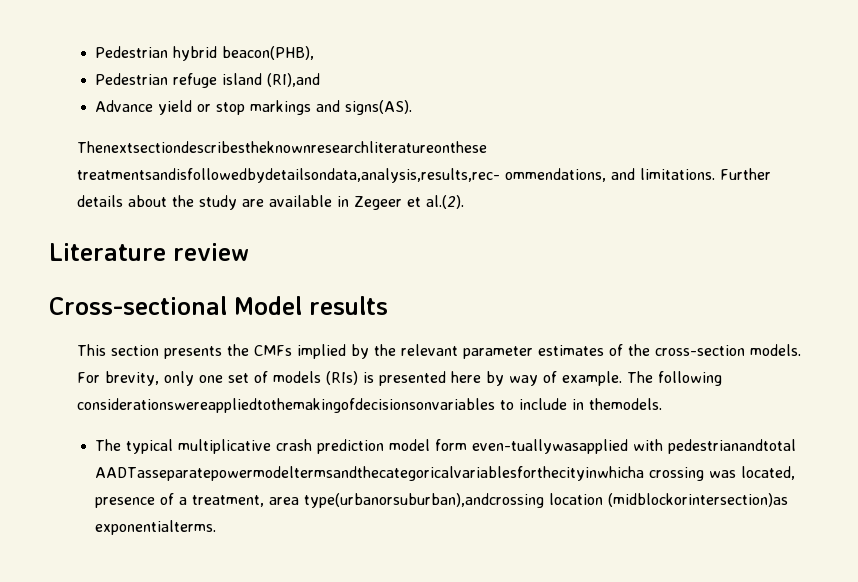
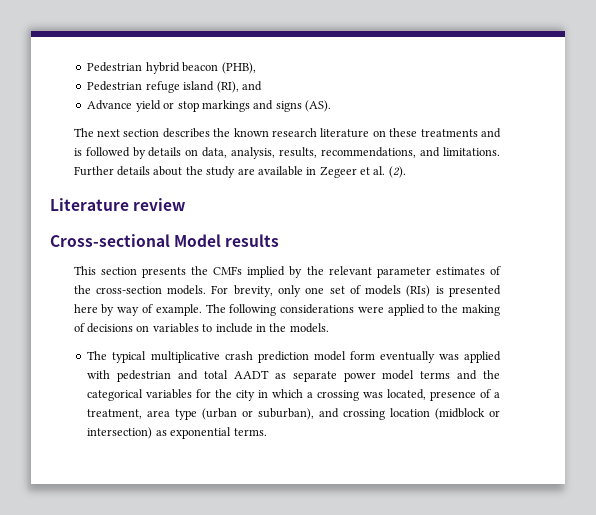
[221,46,314,60] beacon(PHB), -> [182,62,256,74] beacon (PHB),
[266,73,320,87] (RI),and -> [216,81,262,93] (RI), and
[344,100,412,115] [77,141,488,153] [77,168,607,183] signs(AS). // Thenextsectiondescribestheknownresearchliteratureonthese treatmentsandisfollowedbydetailsondata,analysis,results,rec- ommendations, -> [275,100,332,112] [73,128,501,138] [73,147,417,159] signs (AS). // The next section describes the known research literature on these treatments and is followed by details on data, analysis, results, recommendations,
[426,195,465,209] al.(2). -> [373,166,406,178] al. (2).
[77,398,496,413] considerationswereappliedtothemakingofdecisionsonvariables -> [280,304,501,316] [73,323,199,333] considerations were applied to the making of decisions on variables
[589,398,663,410] themodels. -> [269,323,329,333] the models.
[471,439,796,454] [94,466,644,481] even-tuallywasapplied with pedestrianandtotal AADTasseparatepowermodeltermsandthecategoricalvariablesforthecityinwhicha -> [379,351,501,363] [87,370,501,382] [87,389,314,401] eventually was applied with pedestrian and total AADT as separate power model terms and the categorical variables for the city in which a
[303,493,788,508] [94,520,216,535] type(urbanorsuburban),andcrossing location (midblockorintersection)as exponentialterms. -> [175,408,501,420] [87,427,267,439] type (urban or suburban), and crossing location (midblock or intersection) as exponential terms.

